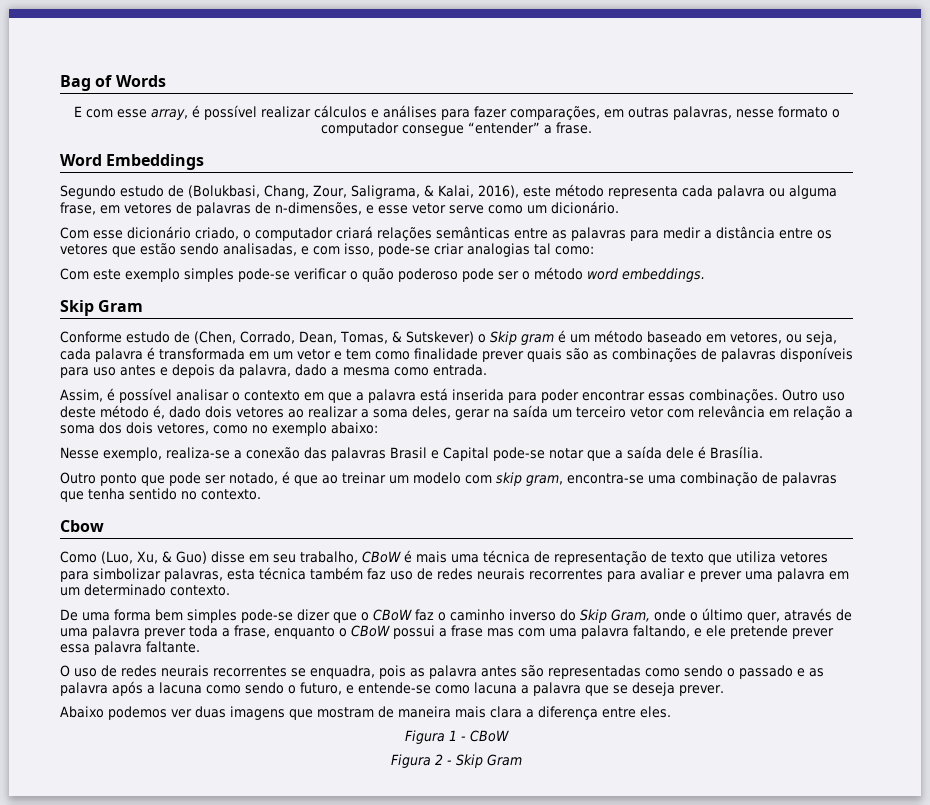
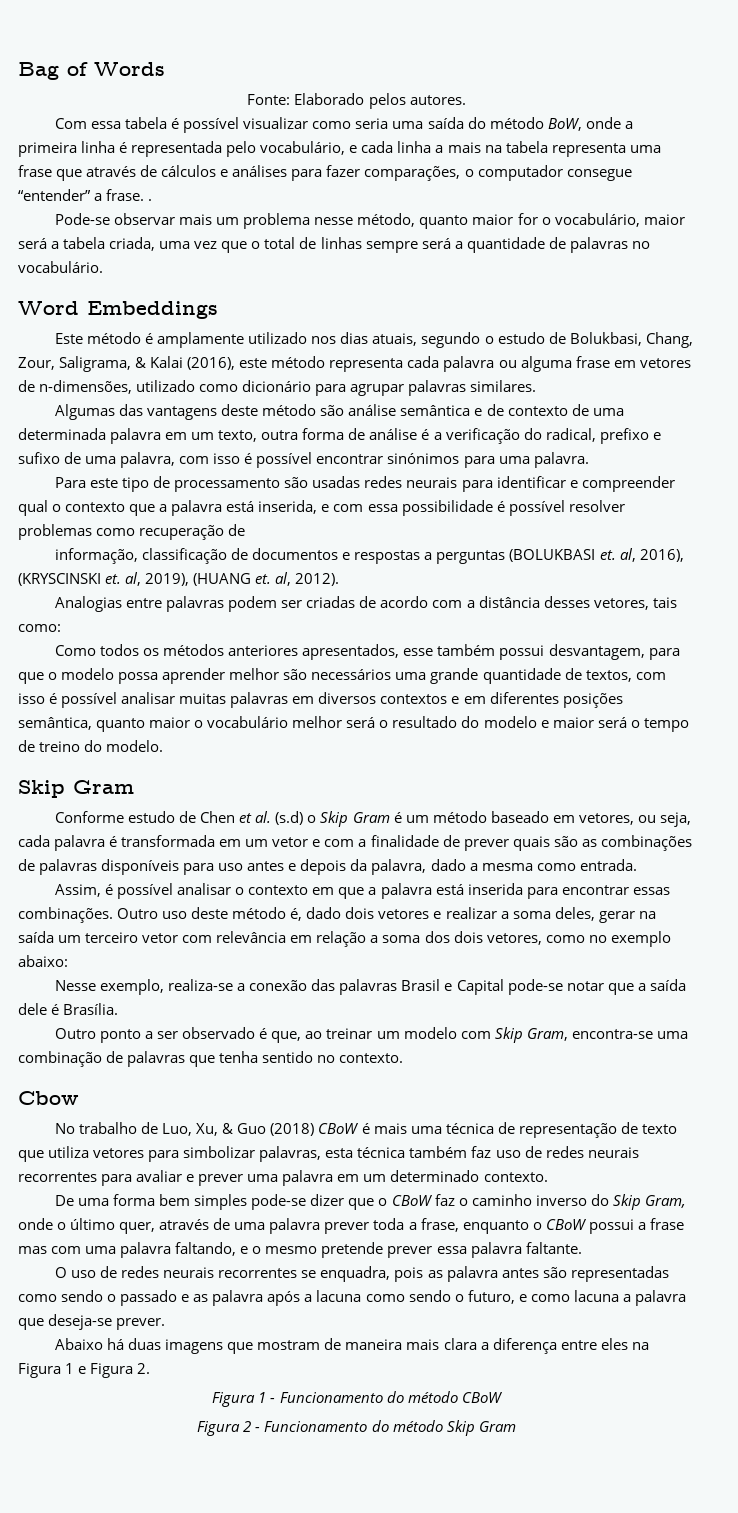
[73,105,311,120] E com esse array, é possível realizar -> [247,93,466,109] [55,117,633,133] [18,141,661,157] [18,165,158,181] Fonte: Elaborado pelos autores. // Com essa tabela é possível visualizar como seria uma saída do método BoW, onde a primeira linha é representada pelo vocabulário, e cada linha a mais na tabela representa uma frase que através de
[603,106,828,120] em outras palavras, nesse formato -> (461, 173) none
[60,154,205,170] [60,185,260,199] // Word Embeddings // Segundo estudo de (Bolukbasi, -> [148,199,153,201] [55,213,685,229] [18,237,650,253] [18,261,103,273] [18,301,218,319] [55,332,642,348] . // Pode-se observar mais um problema nesse método, quanto maior for o vocabulário, maior será a tabela criada, uma vez que o total de linhas sempre será a quantidade de palavras no vocabulário. // Word Embeddings // Este método é amplamente utilizado nos dias atuais, segundo o estudo de Bolukbasi,
[438,185,519,198] Kalai, 2016), -> [150,356,236,370] Kalai (2016),
[60,202,96,215] frase, -> [575,356,610,368] frase
[196,201,619,216] [60,226,832,241] [60,243,594,257] [60,267,705,282] palavras de n-dimensões, e esse vetor serve como um dicionário. // Com esse dicionário criado, o computador criará relações semânticas entre as palavras para medir a distância entre os vetores que estão sendo analisadas, e com isso, pode-se criar analogias tal como: // Com este exemplo simples pode-se verificar o quão poderoso pode ser o método word embeddings. -> [39,380,537,396] [55,404,624,420] [18,428,661,444] [18,452,589,468] [55,476,675,492] [18,500,625,516] [18,524,246,540] [55,548,684,564] [18,572,340,586] [55,596,677,612] [18,624,61,632] [55,644,680,660] [18,668,666,684] [18,692,623,708] [18,716,689,732] [18,740,164,752] n-dimensões, utilizado como dicionário para agrupar palavras similares. // Algumas das vantagens deste método são análise semântica e de contexto de uma determinada palavra em um texto, outra forma de análise é a verificação do radical, prefixo e sufixo de uma palavra, com isso é possível encontrar sinónimos para uma palavra. // Para este tipo de processamento são usadas redes neurais para identificar e compreender qual o contexto que a palavra está inserida, e com essa possibilidade é possível resolver problemas como recuperação de // informação, classificação de documentos e respostas a perguntas (BOLUKBASI et. al, 2016), (KRYSCINSKI et. al, 2019), (HUANG et. al, 2012). // Analogias entre palavras podem ser criadas de acordo com a distância desses vetores, tais como: // Como todos os métodos anteriores apresentados, esse também possui desvantagem, para que o modelo possa aprender melhor são necessários uma grande quantidade de textos, com isso é possível analisar muitas palavras em diversos contextos e em diferentes posições semântica, quanto maior o vocabulário melhor será o resultado do modelo e maior será o tempo de treino do modelo.
[194,331,474,344] (Chen, Corrado, Dean, Tomas, & Sutskever) -> [200,811,304,825] Chen et al. (s.d)
[520,334,554,345] gram -> [352,812,390,823] Gram
[346,348,478,360] tem como finalidade -> [324,835,460,847] com a finalidade de
[541,389,579,403] poder -> (558, 893) none
[288,409,304,418] ao -> [433,911,442,919] e
[141,471,318,486] que pode ser notado, é que -> [145,1027,302,1043] a ser observado é que,
[496,472,563,486] skip gram, -> [494,1027,568,1043] Skip Gram,
[60,551,358,564] Como (Luo, Xu, & Guo) disse em seu trabalho, -> [55,1122,315,1136] No trabalho de Luo, Xu, & Guo (2018)
[706,625,726,637] ele -> [252,1246,318,1254] o mesmo
[358,682,431,694] entende-se -> (527, 1298) none
[613,682,675,696] se deseja -> [48,1314,113,1330] deseja-se
[108,706,192,720] podemos ver -> [107,1338,125,1350] há
[640,706,671,718] eles. -> [600,1338,649,1350] [18,1363,151,1378] eles na Figura 1 e Figura 2.
(466, 738) none -> [279,1391,458,1403] Funcionamento do método
(452, 762) none -> [264,1420,443,1432] Funcionamento do método

